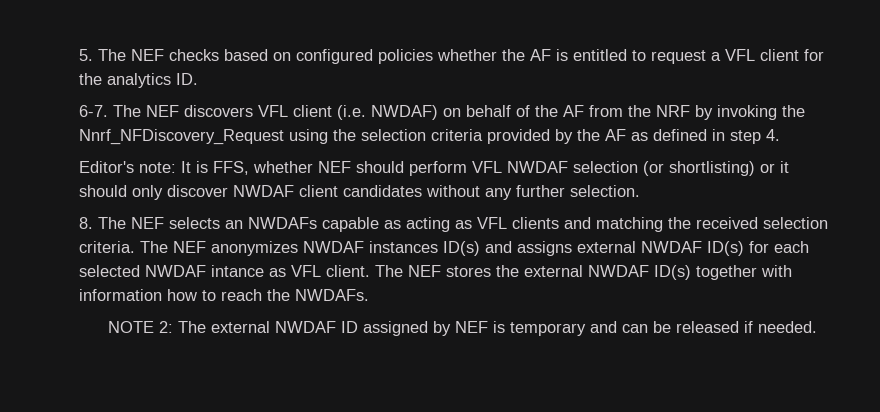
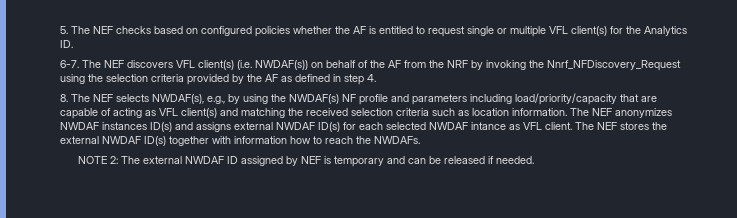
[710,49,799,61] a VFL client -> [466,26,607,37] single or multiple VFL client(s)
[106,73,171,88] analytics -> [643,26,687,36] Analytics
[292,105,438,120] client (i.e. NWDAF) -> [197,60,308,70] client(s) (i.e. NWDAF(s))
[78,161,789,176] [78,185,640,200] [78,217,401,232] Editor's note: It is FFS, whether NEF should perform VFL NWDAF selection (or shortlisting) or it should only discover NWDAF client candidates without any further selection. // 8. The NEF selects an NWDAFs capable as -> [59,93,657,105] [59,108,111,119] 8. The NEF selects NWDAF(s), e.g., by using the NWDAF(s) NF profile and parameters including load/priority/capacity that are capable of
[511,217,559,229] clients -> [180,108,217,118] client(s)
[78,241,135,253] criteria. -> [395,108,567,116] criteria such as location information.

